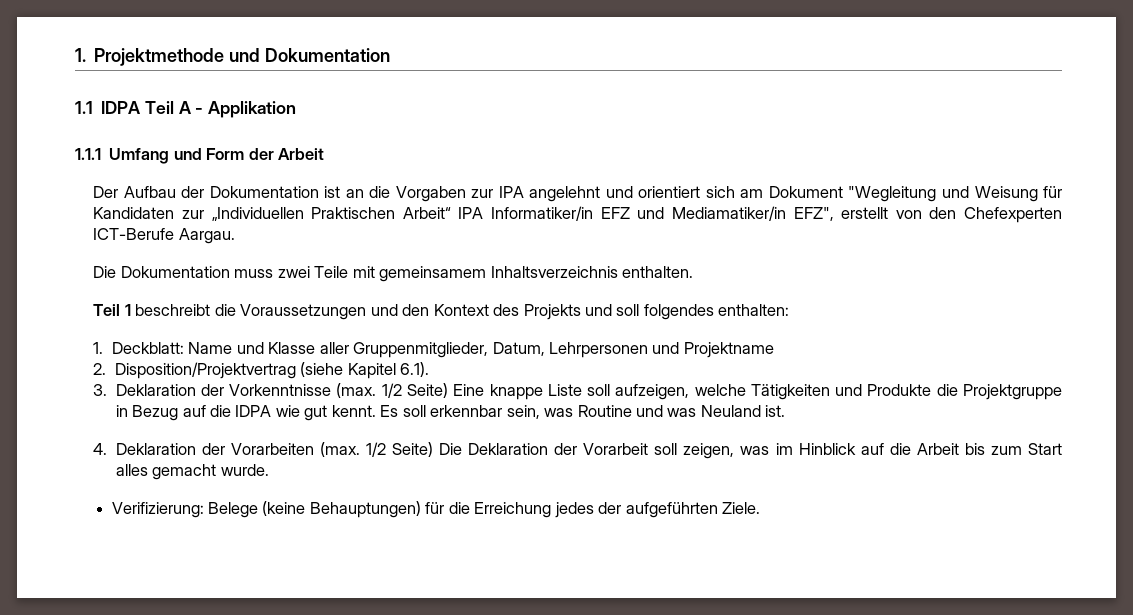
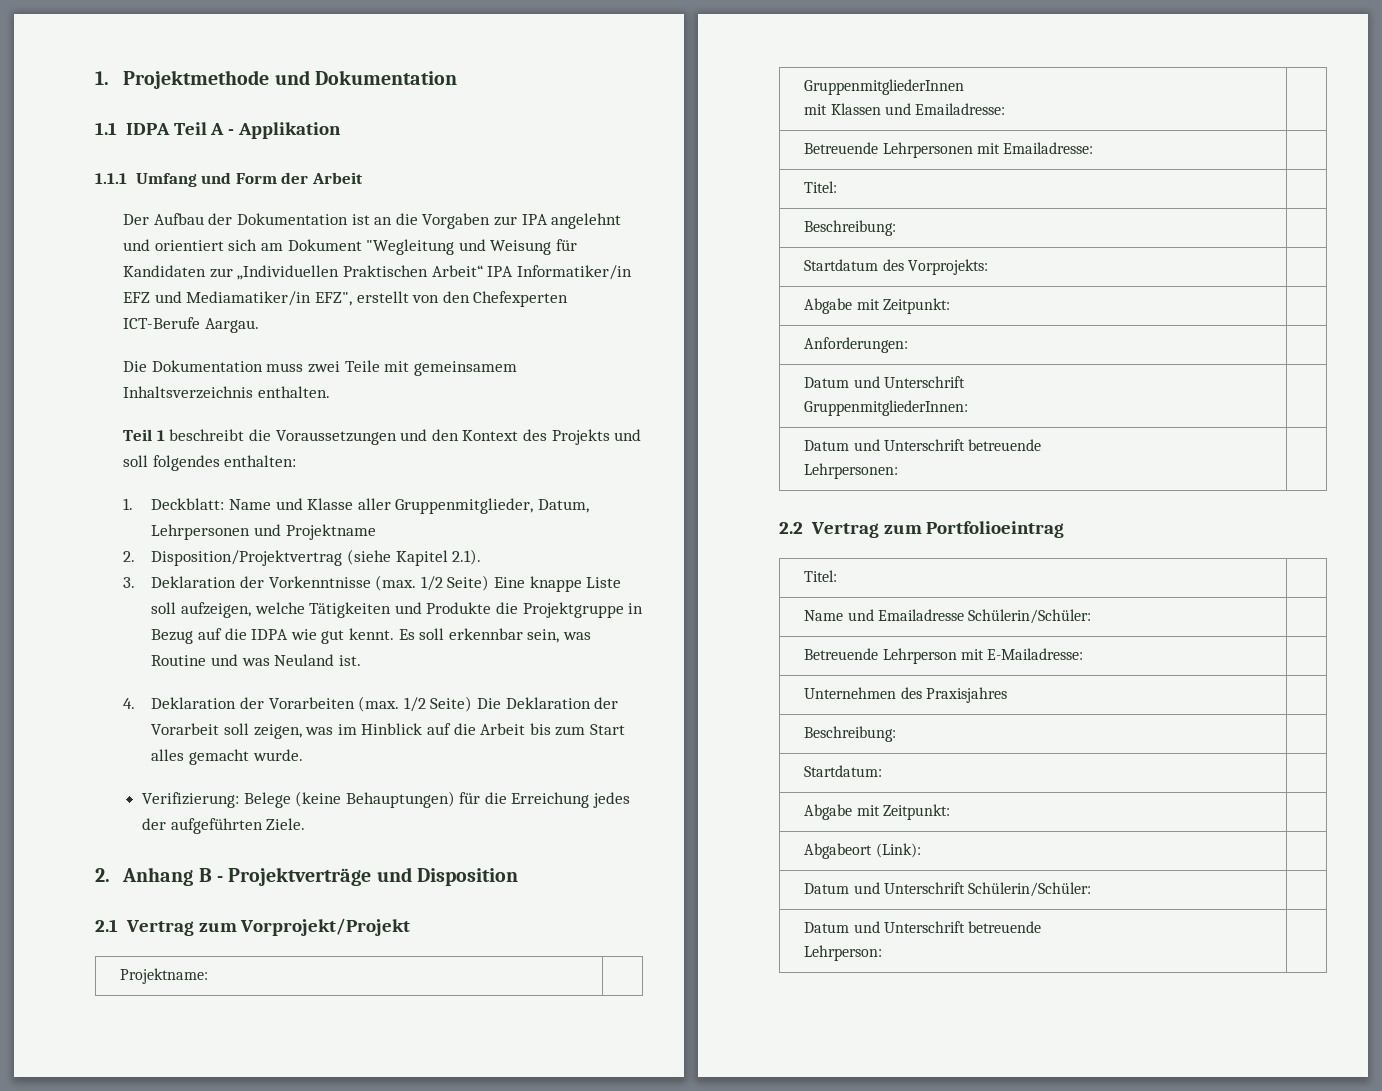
[400,362,430,377] 6.1). -> [452,549,482,565] 2.1).
(761, 508) none -> [95,867,519,886] [95,918,411,936] [120,968,209,984] [804,79,965,95] [804,103,1006,115] [804,142,1094,158] [804,181,838,193] [804,220,897,236] [804,259,988,275] [804,298,950,314] [804,337,909,353] [804,376,965,388] [804,400,969,416] [804,439,1042,451] [804,463,899,479] [779,521,1065,538] [804,570,838,582] [804,609,1092,624] [804,648,1084,664] [804,687,1007,703] [804,726,897,742] [804,765,883,777] [804,804,950,820] [804,843,921,859] [804,882,1092,897] [804,921,1042,933] [804,945,883,961] // 2. Anhang B - Projektverträge und Disposition // 2.1 Vertrag zum Vorprojekt/Projekt // Projektname: | // GruppenmitgliederInnen // mit Klassen und Emailadresse: | // Betreuende Lehrpersonen mit Emailadresse: | // Titel: | // Beschreibung: | // Startdatum des Vorprojekts: | // Abgabe mit Zeitpunkt: | // Anforderungen: | // Datum und Unterschrift // GruppenmitgliederInnen: | // Datum und Unterschrift betreuende // Lehrpersonen: | // 2.2 Vertrag zum Portfolioeintrag // Titel: | // Name und Emailadresse Schülerin/Schüler: | // Betreuende Lehrperson mit E-Mailadresse: | // Unternehmen des Praxisjahres | // Beschreibung: | // Startdatum: | // Abgabe mit Zeitpunkt: | // Abgabeort (Link): | // Datum und Unterschrift Schülerin/Schüler: | // Datum und Unterschrift betreuende // Lehrperson: |

